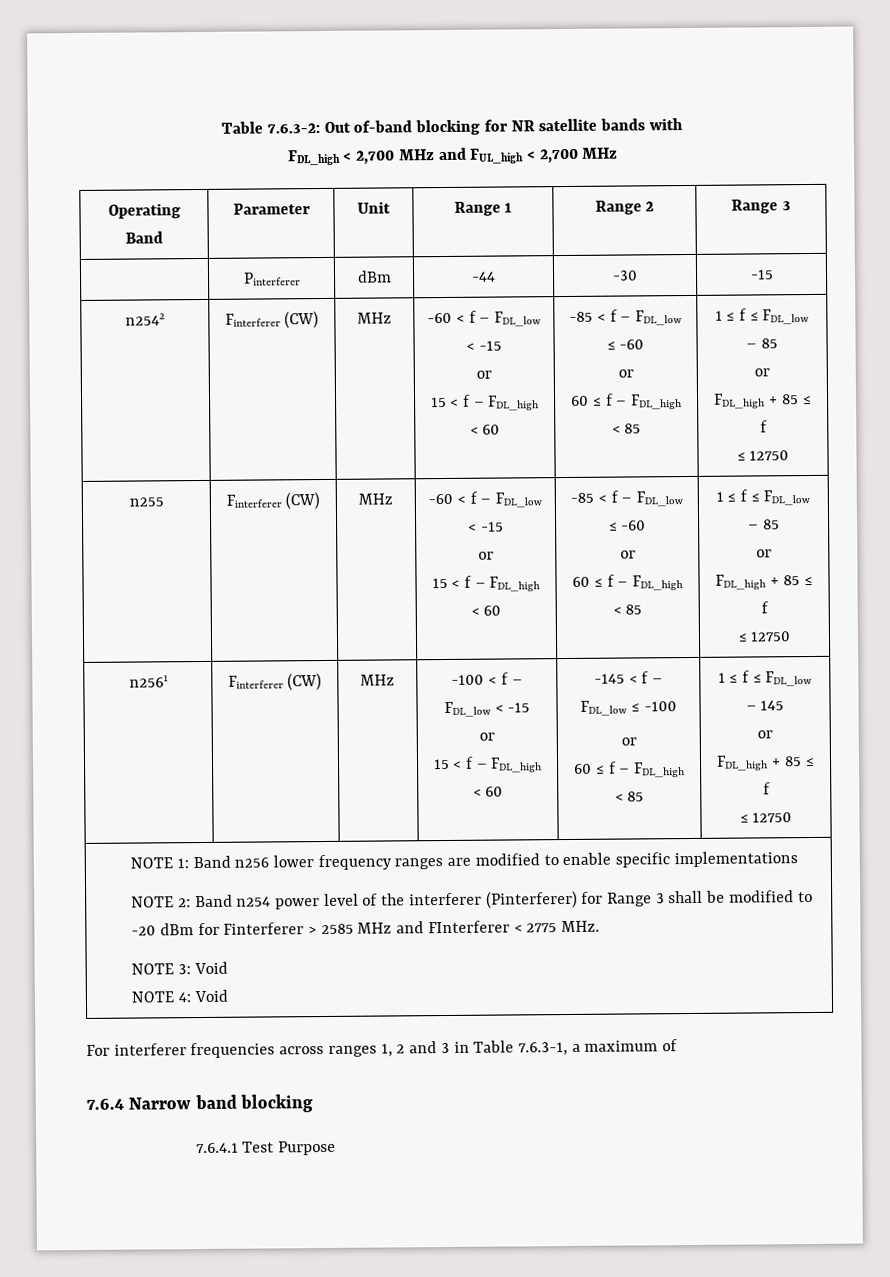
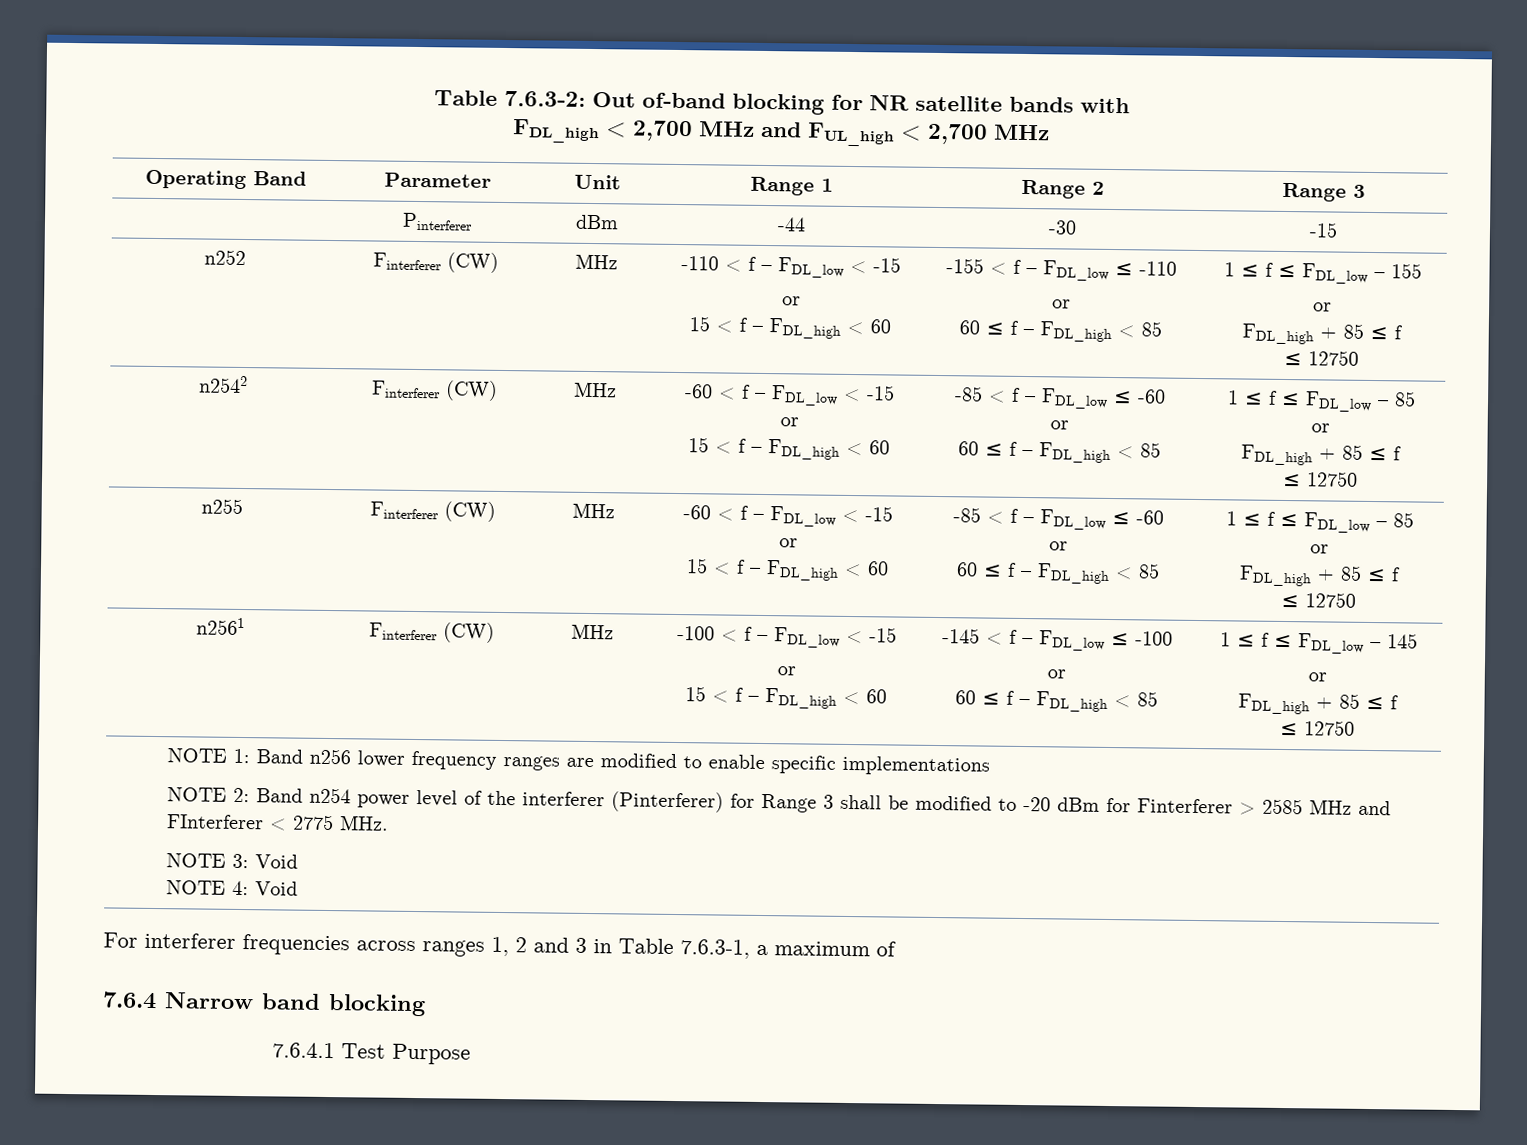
(774, 274) none -> [203,249,246,266] [373,252,499,273] [575,253,618,270] [681,256,901,278] [781,296,801,306] [689,316,891,339] [946,258,1177,281] [1052,299,1071,309] [959,320,1162,342] [1223,262,1422,284] [1313,302,1332,312] [1242,323,1403,345] [1284,350,1359,366] // n252 | Finterferer (CW) | MHz | -110 < f – FDL_low < -15 // or // 15 < f – FDL_high < 60 | -155 < f – FDL_low ≤ -110 // or // 60 ≤ f – FDL_high < 85 | 1 ≤ f ≤ FDL_low – 155 // or // FDL_high + 85 ≤ f // ≤ 12750

